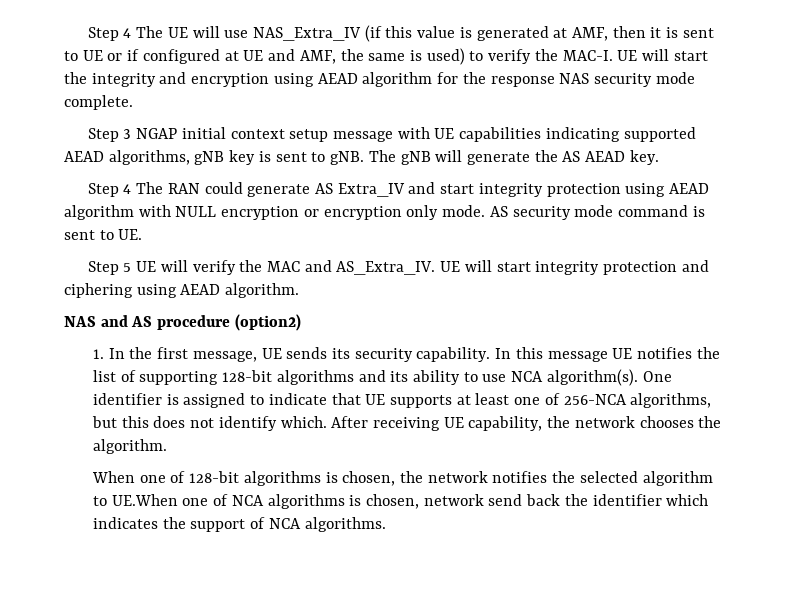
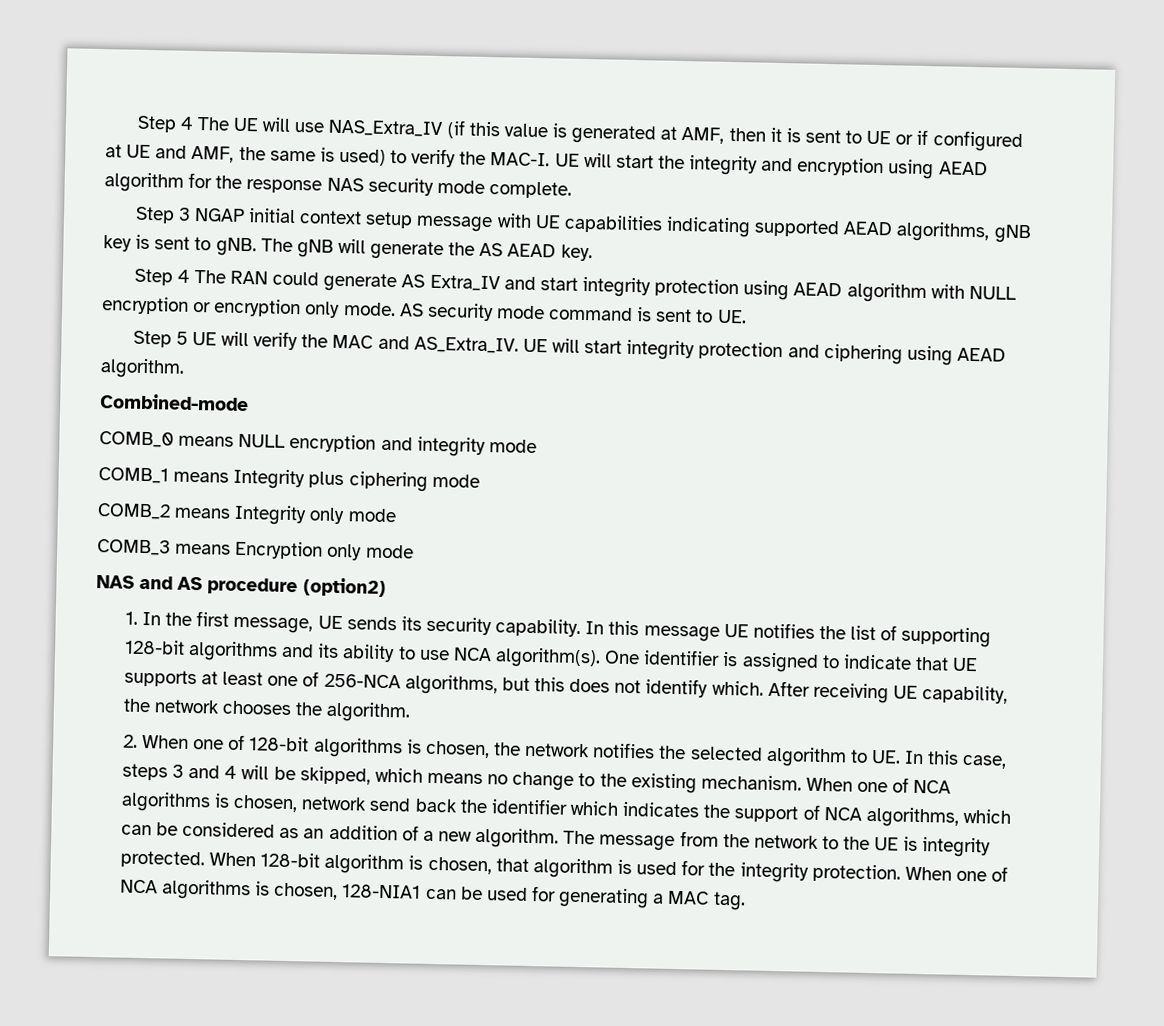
(300, 290) none -> [100,393,249,412] [99,431,537,457] [98,467,480,492] [97,503,397,526] [97,539,414,561] // Combined-mode // COMB_0 means NULL encryption and integrity mode // COMB_1 means Integrity plus ciphering mode // COMB_2 means Integrity only mode // COMB_3 means Encryption only mode
(167, 446) none -> [122,734,138,748] 2.
[111,494,178,506] UE.When -> [870,750,1008,769] [121,763,853,794] UE. In this case, steps 3 and 4 will be skipped, which means no change to the existing mechanism. When
[304,517,386,532] algorithms. -> [865,806,1011,828] [120,821,992,858] [119,850,1009,883] [119,879,746,911] algorithms, which can be considered as an addition of a new algorithm. The message from the network to the UE is integrity protected. When 128-bit algorithm is chosen, that algorithm is used for the integrity protection. When one of NCA algorithms is chosen, 128-NIA1 can be used for generating a MAC tag.

